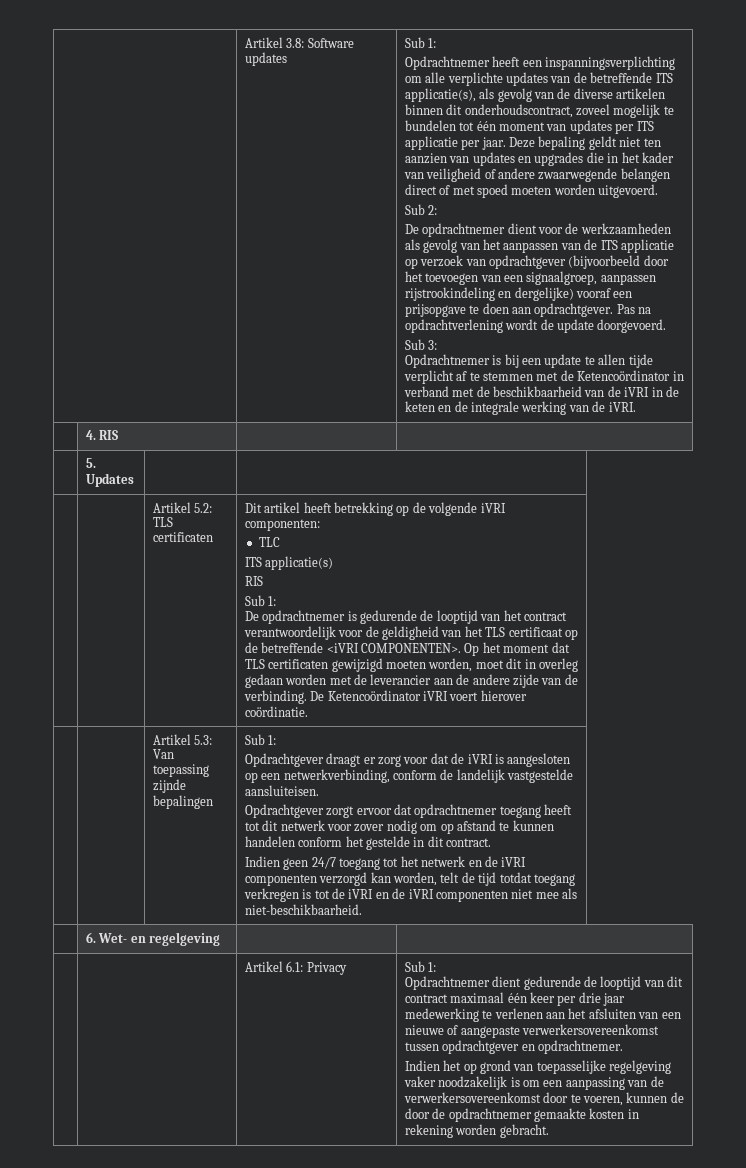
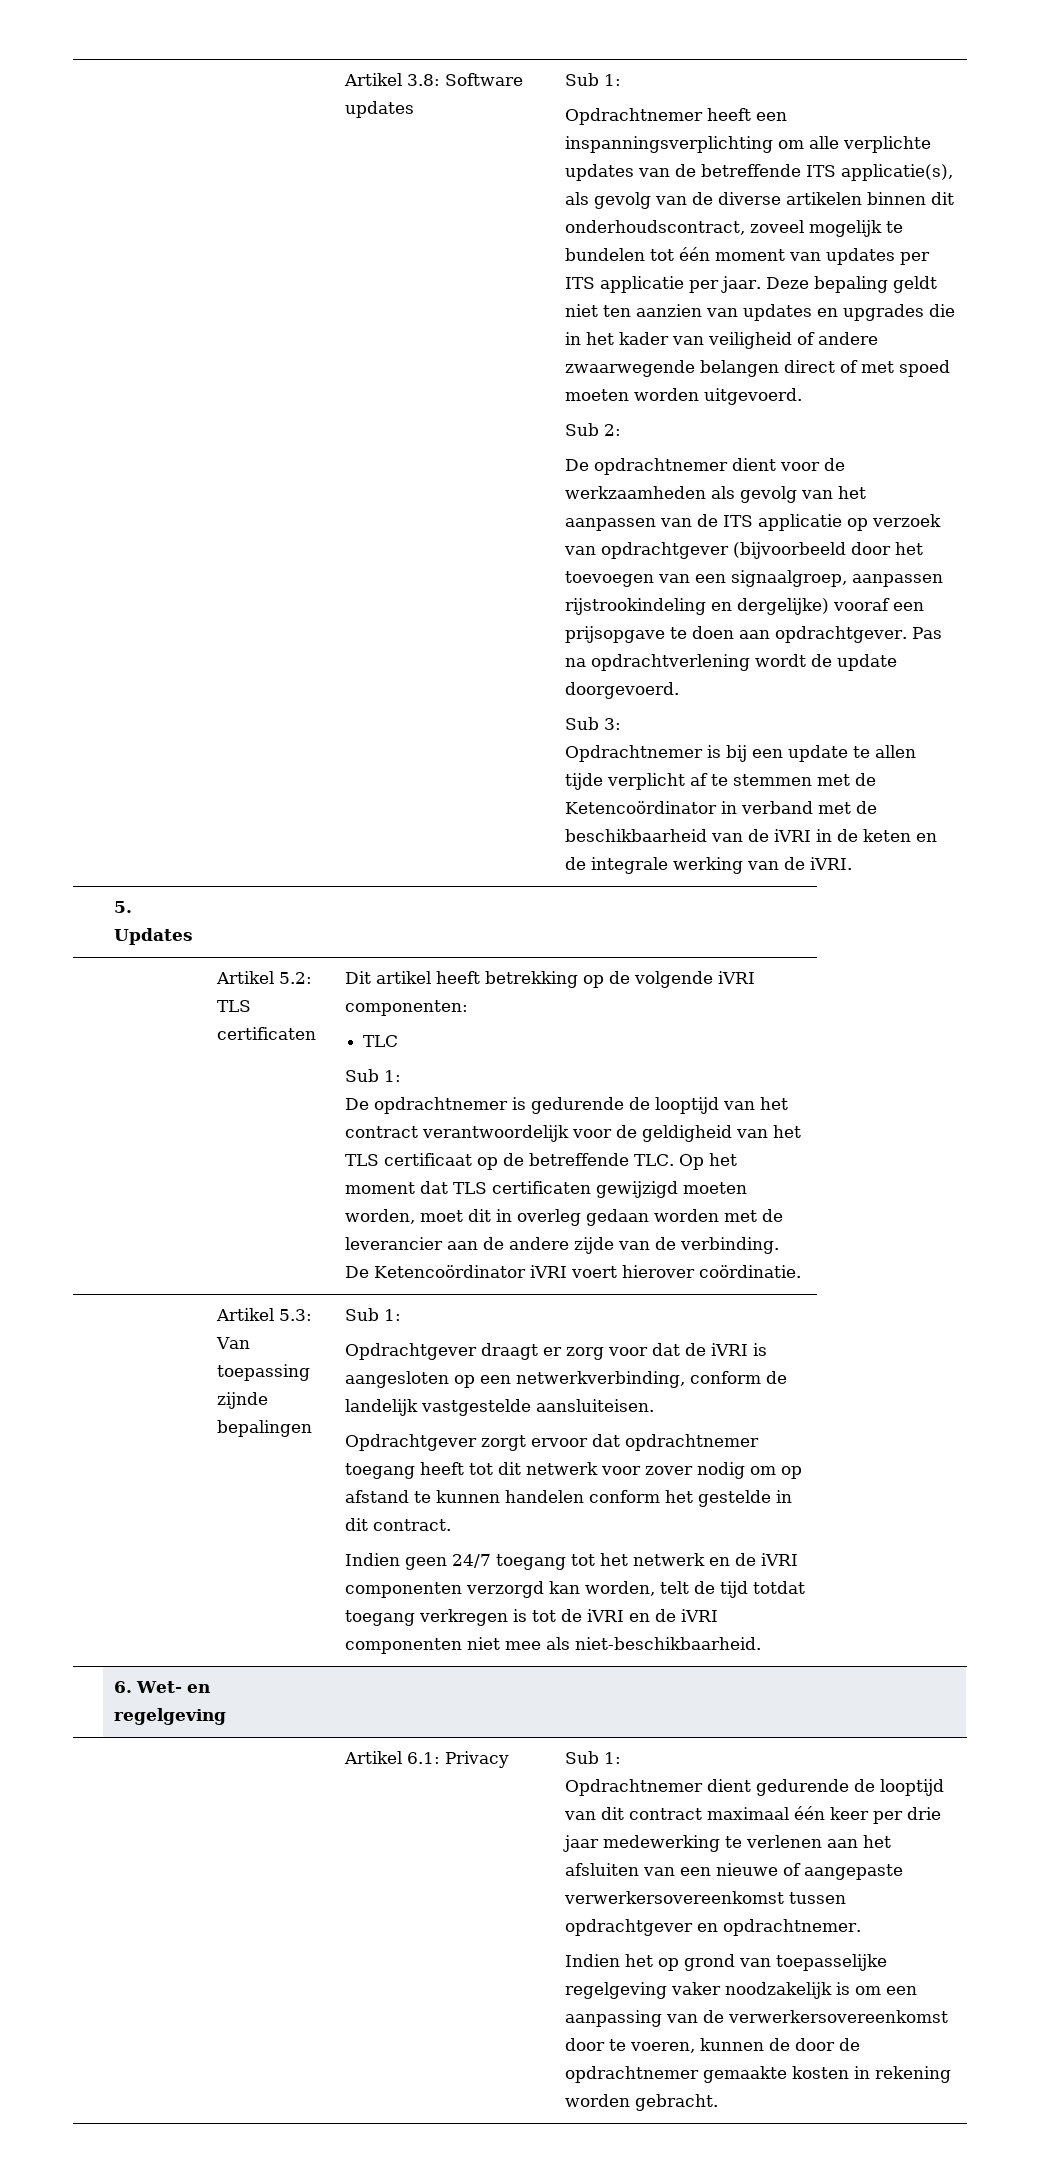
[85,430,119,440] // | 4. RIS | | -> (853, 863) none
[244,556,334,570] [244,576,263,586] // ITS applicatie(s) // RIS -> (399, 1041) none
[326,643,462,653] <iVRI COMPONENTEN>. -> [634,1154,675,1166] TLC.

